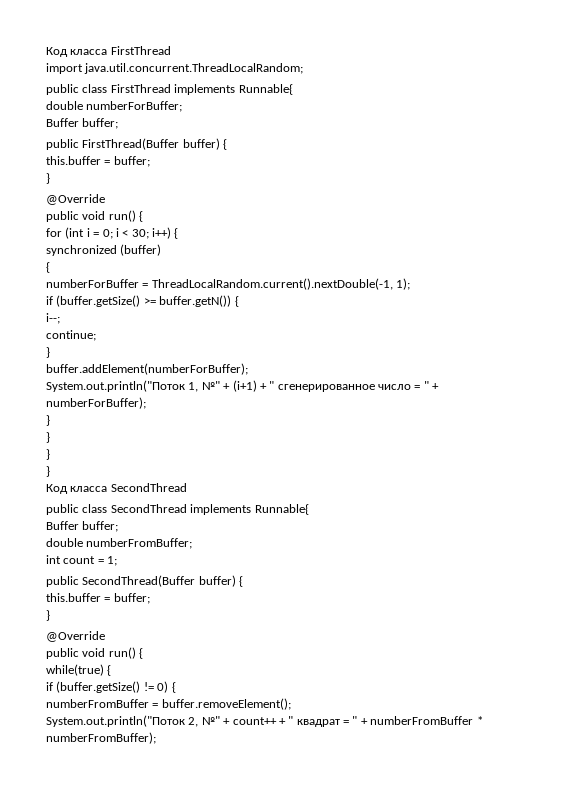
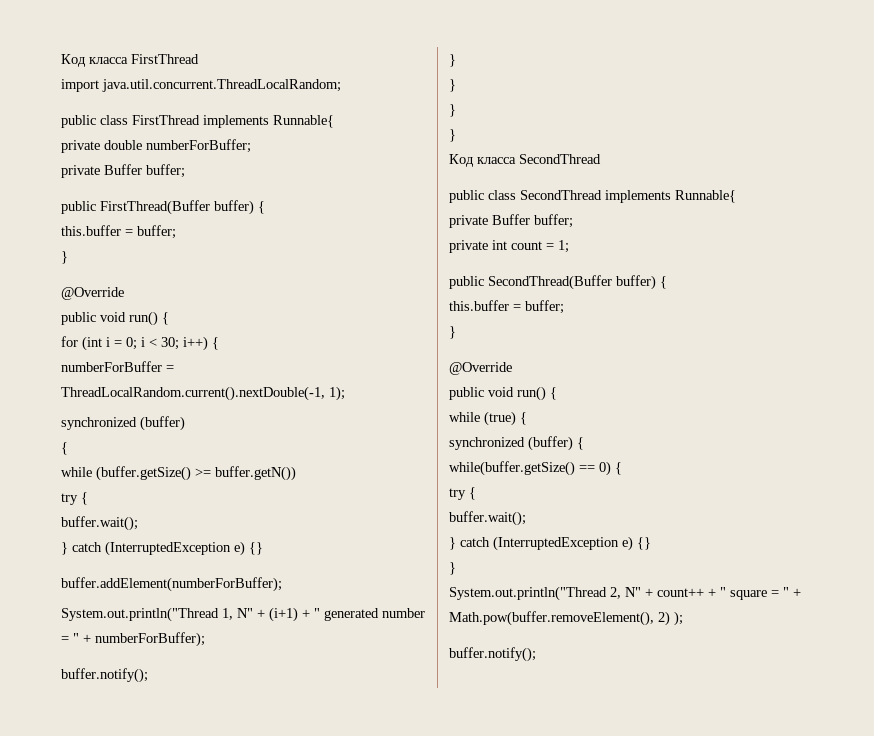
(293, 89) none -> [61,140,100,153] private
(183, 106) none -> [61,165,100,178] private
(179, 233) none -> [61,361,174,372] [61,386,345,401] // numberForBuffer = ThreadLocalRandom.current().nextDouble(-1, 1);
[46,278,411,290] [46,296,53,305] numberForBuffer = ThreadLocalRandom.current().nextDouble(-1, 1); // if -> [61,467,92,477] while
[234,296,239,307] [46,313,60,324] [46,330,96,341] [46,347,50,358] [46,363,248,375] [46,380,220,392] { // i--; // continue; // } // buffer.addElement(numberForBuffer); // System.out.println("Поток 1, №" -> [61,492,88,505] [61,516,138,531] [61,541,263,556] [61,577,282,592] [61,607,253,622] // try { // buffer.wait(); // } catch (InterruptedException e) {} // buffer.addElement(numberForBuffer); // System.out.println("Thread 1, N"
[277,384,411,392] сгенерированное число -> [324,608,425,621] generated number
(146, 403) none -> [61,668,148,683] // buffer.notify();
[46,521,119,532] [46,538,193,549] Buffer buffer; // double numberFromBuffer; // -> [449,214,573,228] [449,240,488,253] private Buffer buffer; // private
[46,664,112,676] [46,681,176,693] [46,698,291,710] [46,715,220,727] while(true) { // if (buffer.getSize() != 0) { // numberFromBuffer = buffer.removeElement(); // System.out.println("Поток 2, №" -> [449,411,527,426] [449,436,584,451] [449,461,622,476] [449,487,476,500] [449,511,526,526] [449,536,651,551] [449,562,456,575] [449,586,641,601] while (true) { // synchronized (buffer) { // while(buffer.getSize() == 0) { // try { // buffer.wait(); // } catch (InterruptedException e) {} // } // System.out.println("Thread 2, N"
[296,716,483,727] [46,732,156,744] квадрат = " + numberFromBuffer * numberFromBuffer); -> [730,587,801,600] [449,611,683,626] [449,647,536,662] square = " + Math.pow(buffer.removeElement(), 2) ); // buffer.notify();

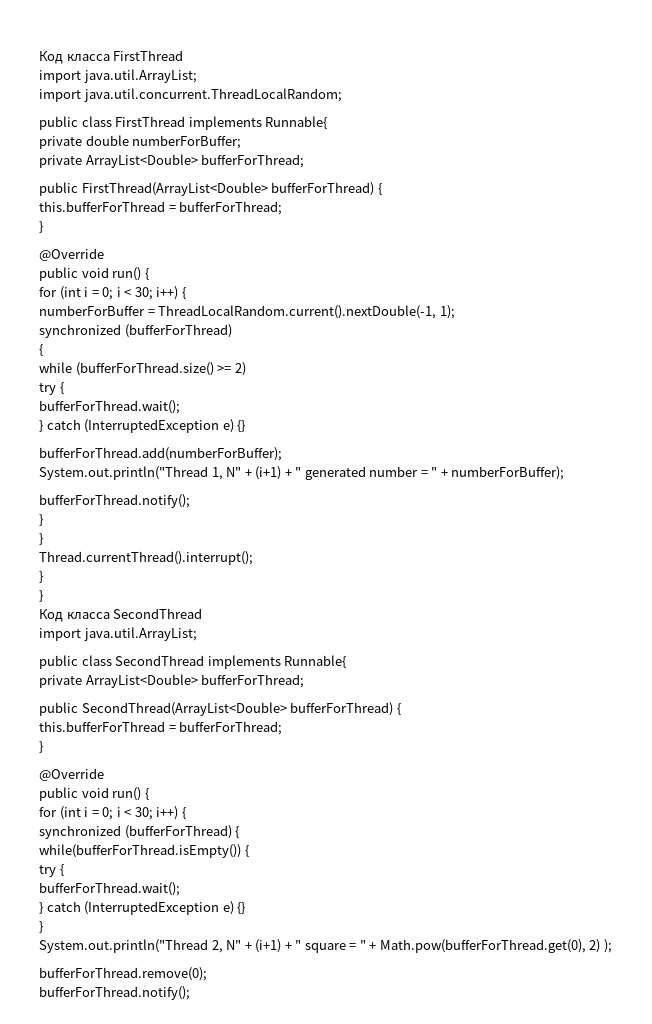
(199, 59) none -> [39,69,197,83] // import java.util.ArrayList;
[104,164,185,178] [61,200,265,215] [61,225,176,239] Buffer buffer; // public FirstThread(Buffer buffer) { // this.buffer = buffer; -> [85,154,305,168] [39,182,382,196] [39,201,283,215] ArrayList<Double> bufferForThread; // public FirstThread(ArrayList<Double> bufferForThread) { // this.bufferForThread = bufferForThread;
[140,416,185,431] [61,442,68,455] [61,466,296,481] [61,492,88,505] [61,516,138,531] [61,541,263,556] [61,577,282,592] (buffer) // { // while (buffer.getSize() >= buffer.getN()) // try { // buffer.wait(); // } catch (InterruptedException e) {} // buffer.addElement(numberForBuffer); -> [124,324,232,338] [39,344,43,356] [39,362,246,376] [39,382,64,395] [39,400,180,414] [39,419,246,433] [39,447,282,461] (bufferForThread) // { // while (bufferForThread.size() >= 2) // try { // bufferForThread.wait(); // } catch (InterruptedException e) {} // bufferForThread.add(numberForBuffer);
[61,668,148,683] [449,54,456,67] [449,79,456,92] buffer.notify(); // } // } -> [39,494,190,508] [39,514,43,526] [39,533,43,545] [39,551,253,565] bufferForThread.notify(); // } // } // Thread.currentThread().interrupt();
(601, 159) none -> [39,627,197,641] // import java.util.ArrayList;
[492,214,573,228] [449,240,569,253] [449,275,667,290] [449,300,564,314] [449,326,456,339] [449,362,512,375] [449,386,557,401] [449,411,516,426] Buffer buffer; // private int count = 1; // public SecondThread(Buffer buffer) { // this.buffer = buffer; // } // @Override // public void run() { // while (true) -> [85,674,305,688] [39,702,401,716] [39,721,283,735] [39,741,43,753] [39,768,104,781] [39,787,149,801] [39,806,179,820] ArrayList<Double> bufferForThread; // public SecondThread(ArrayList<Double> bufferForThread) { // this.bufferForThread = bufferForThread; // } // @Override // public void run() { // for (int i = 0; i < 30; i++)
[528,436,584,451] [449,461,611,476] (buffer) { // while(buffer.getSize() == 0) -> [124,825,240,839] [39,844,241,858] (bufferForThread) { // while(bufferForThread.isEmpty())
[449,511,526,526] buffer.wait(); -> [39,882,180,896] bufferForThread.wait();
[657,588,704,597] count++ -> [255,939,282,953] (i+1)
[449,611,654,626] Math.pow(buffer.removeElement(), -> [379,939,586,953] Math.pow(bufferForThread.get(0),
[449,647,536,662] buffer.notify(); -> [39,967,207,981] [39,986,190,1000] bufferForThread.remove(0); // bufferForThread.notify();

